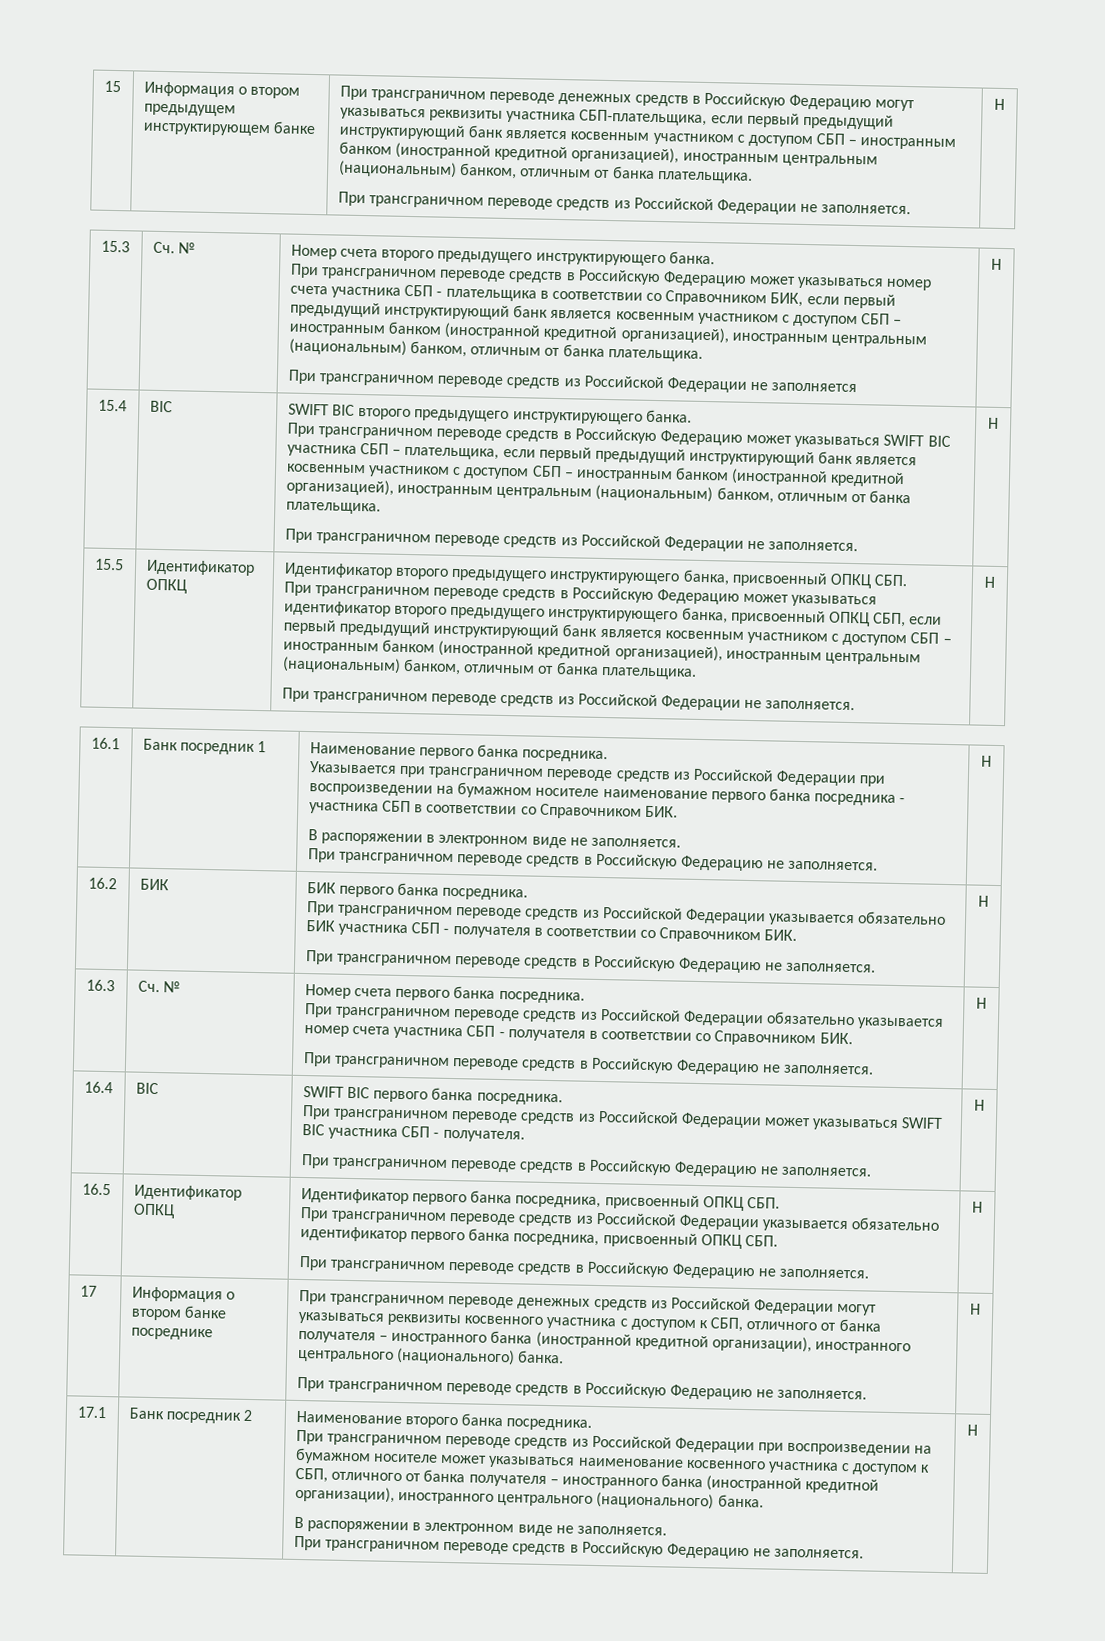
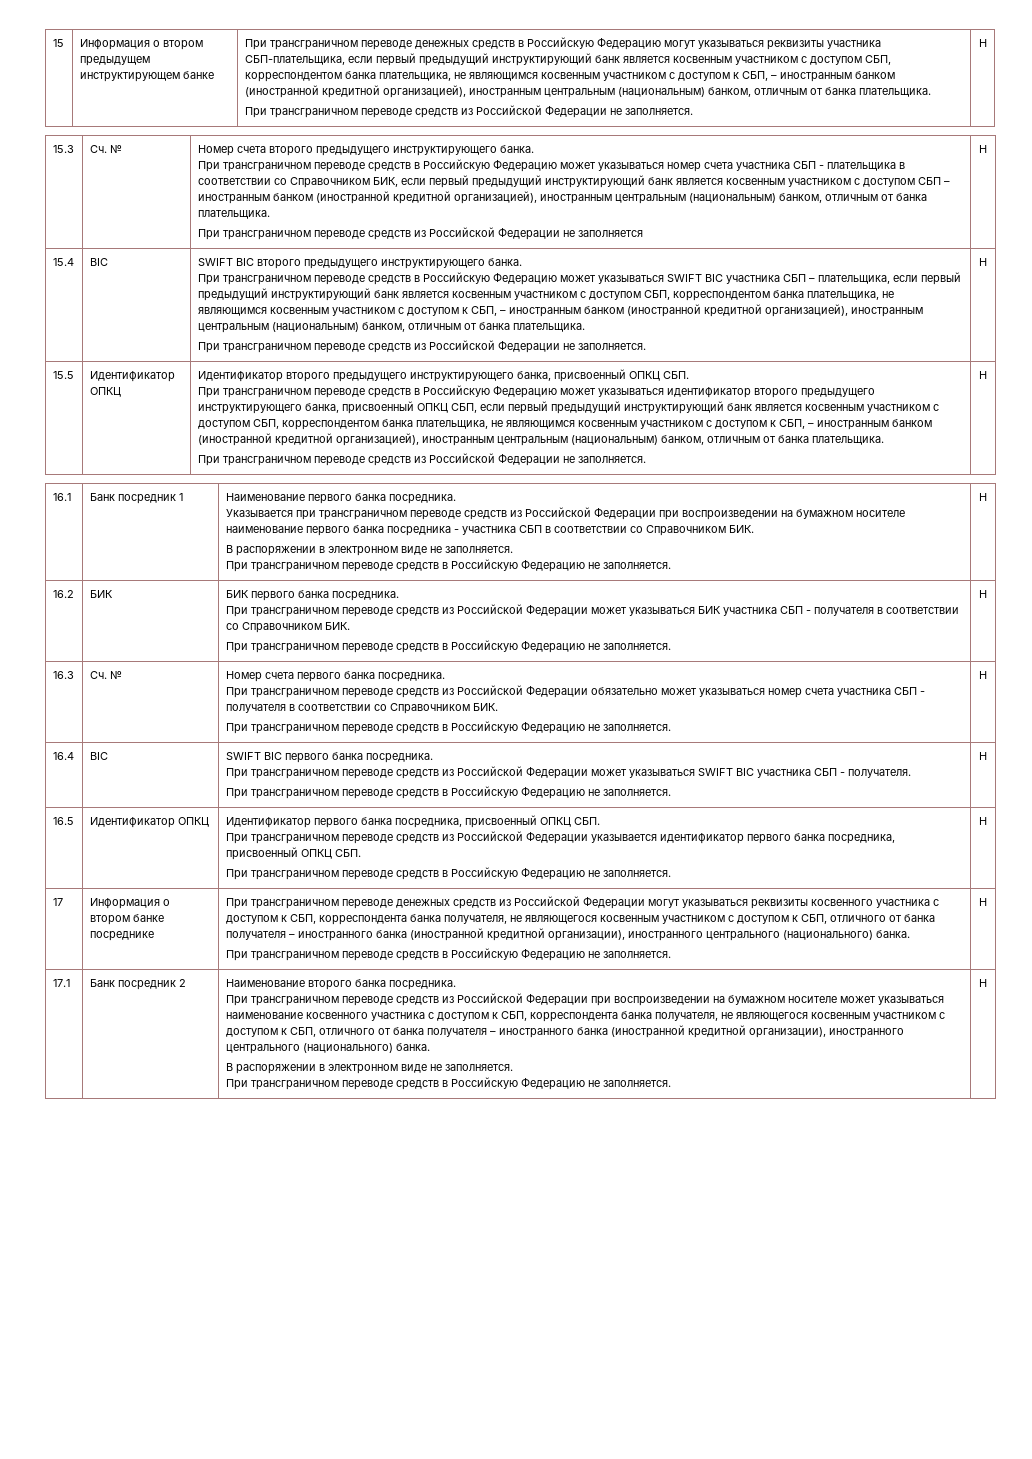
[816,133,846,145] СБП -> [864,55,891,65] [244,71,768,82] СБП, корреспондентом банка плательщика, не являющимся косвенным участником с доступом к СБП,
[531,465,562,478] СБП -> [643,290,894,301] [197,306,497,316] СБП, корреспондентом банка плательщика, не являющимся косвенным участником с доступом к СБП,
[910,632,940,644] СБП -> [252,419,805,430] СБП, корреспондентом банка плательщика, не являющимся косвенным участником с доступом к СБП,
[768,911,947,927] указывается обязательно -> [590,607,695,616] может указываться
[857,1017,945,1030] указывается -> [660,688,765,697] может указываться
[851,1217,941,1231] обязательно -> (657, 838) none
(744, 1324) none -> [318,914,827,925] корреспондента банка получателя, не являющегося косвенным участником с доступом к СБП,
(328, 1475) none -> [529,1011,945,1022] [225,1027,316,1037] корреспондента банка получателя, не являющегося косвенным участником с доступом к СБП,

